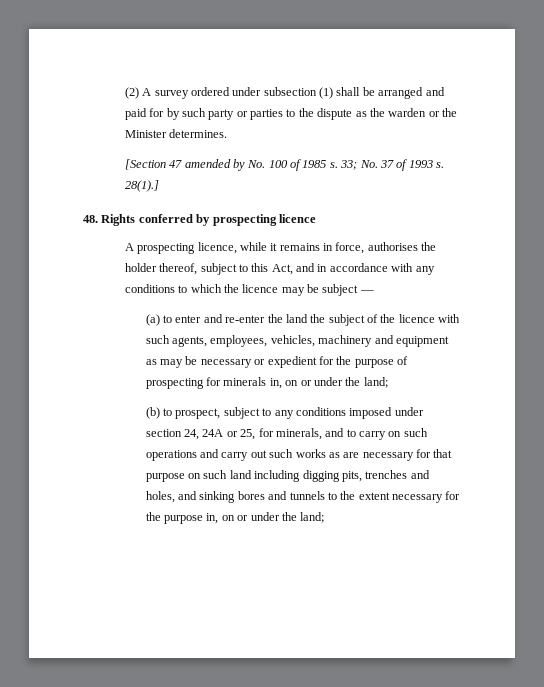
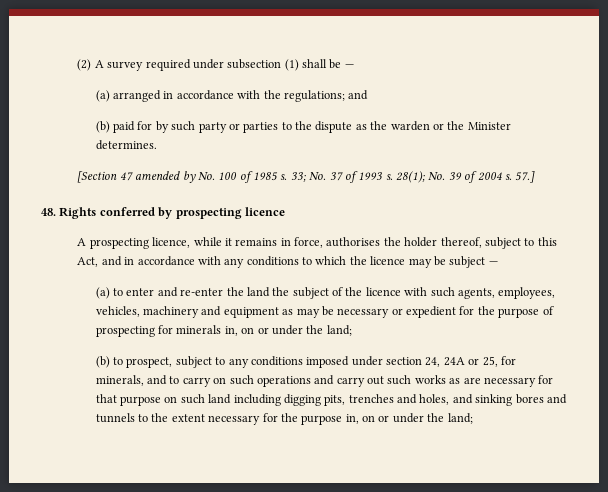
[190,87,230,96] ordered -> [145,59,191,71] required
[378,87,445,99] arranged and -> [344,64,354,68] [95,90,369,102] [95,121,110,133] — // (a) arranged in accordance with the regulations; and // (b)
[124,180,159,192] 28(1).] -> [396,171,536,183] 28(1); No. 39 of 2004 s. 57.]

